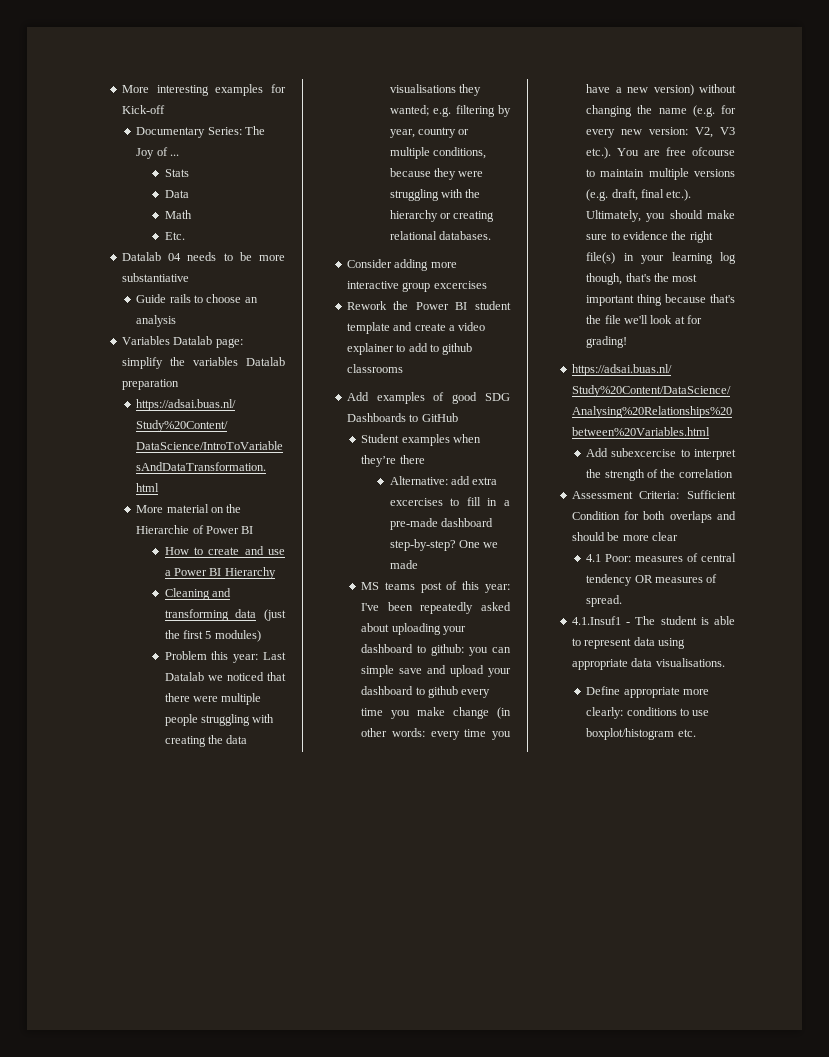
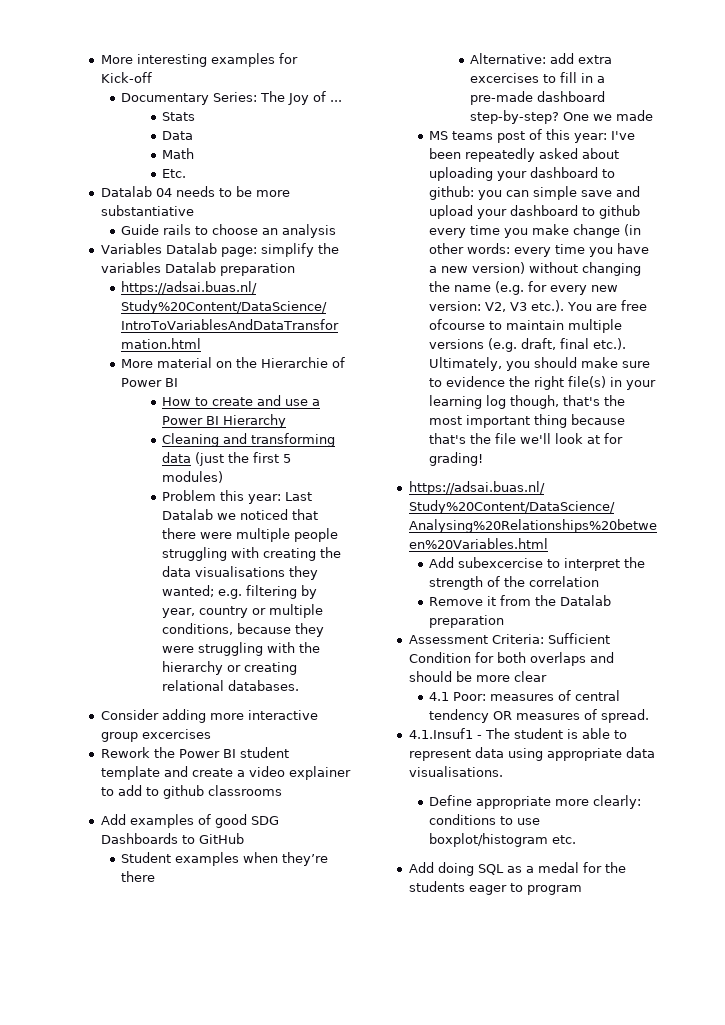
(733, 473) none -> [429,595,612,606] [429,615,505,628] // Remove it from the Datalab preparation
(696, 733) none -> [408,862,626,876] [408,881,582,895] // Add doing SQL as a medal for the students eager to program

